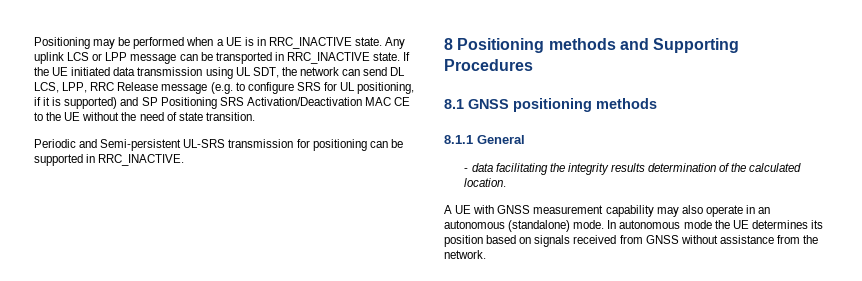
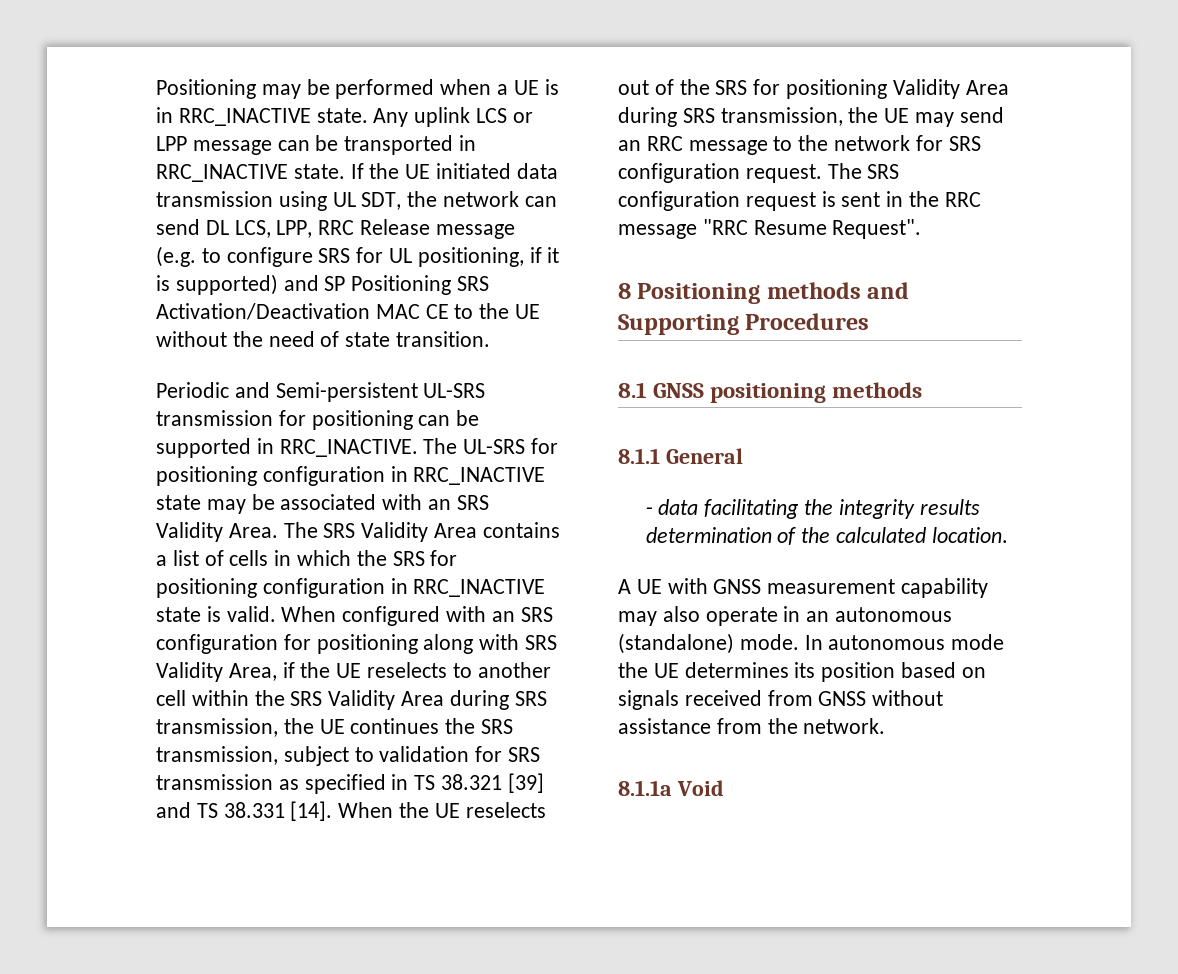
(185, 160) none -> [423,438,559,454] [156,466,546,486] [156,494,489,514] [156,522,560,542] [156,550,458,566] [156,578,546,598] [156,606,553,626] [156,634,558,654] [156,662,551,682] [156,690,547,710] [156,718,514,737] [156,746,541,766] [156,773,544,794] [156,801,546,821] [618,79,1009,99] [618,107,1004,127] [618,135,981,155] [618,163,900,183] [618,191,981,211] [618,219,922,239] The UL-SRS for positioning configuration in RRC_INACTIVE state may be associated with an SRS Validity Area. The SRS Validity Area contains a list of cells in which the SRS for positioning configuration in RRC_INACTIVE state is valid. When configured with an SRS configuration for positioning along with SRS Validity Area, if the UE reselects to another cell within the SRS Validity Area during SRS transmission, the UE continues the SRS transmission, subject to validation for SRS transmission as specified in TS 38.321 [39] and TS 38.331 [14]. When the UE reselects out of the SRS for positioning Validity Area during SRS transmission, the UE may send an RRC message to the network for SRS configuration request. The SRS configuration request is sent in the RRC message "RRC Resume Request".
(486, 254) none -> [618,780,724,796] // 8.1.1a Void

